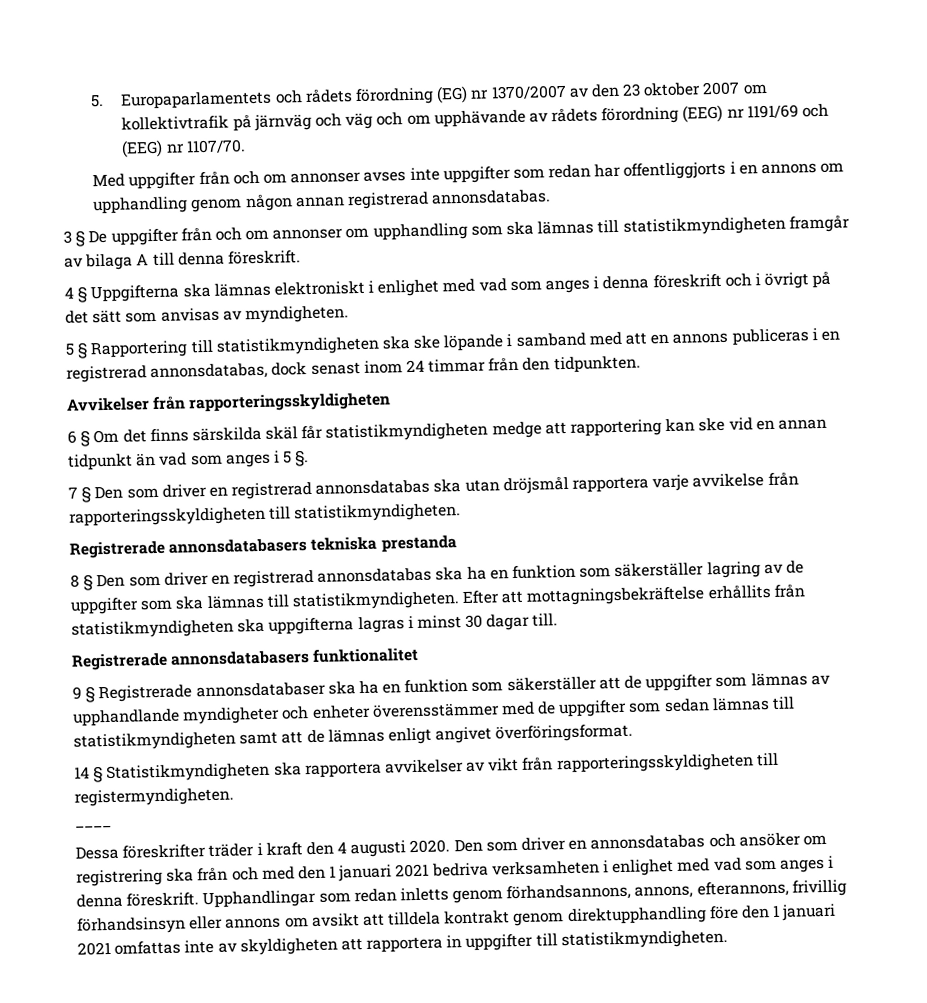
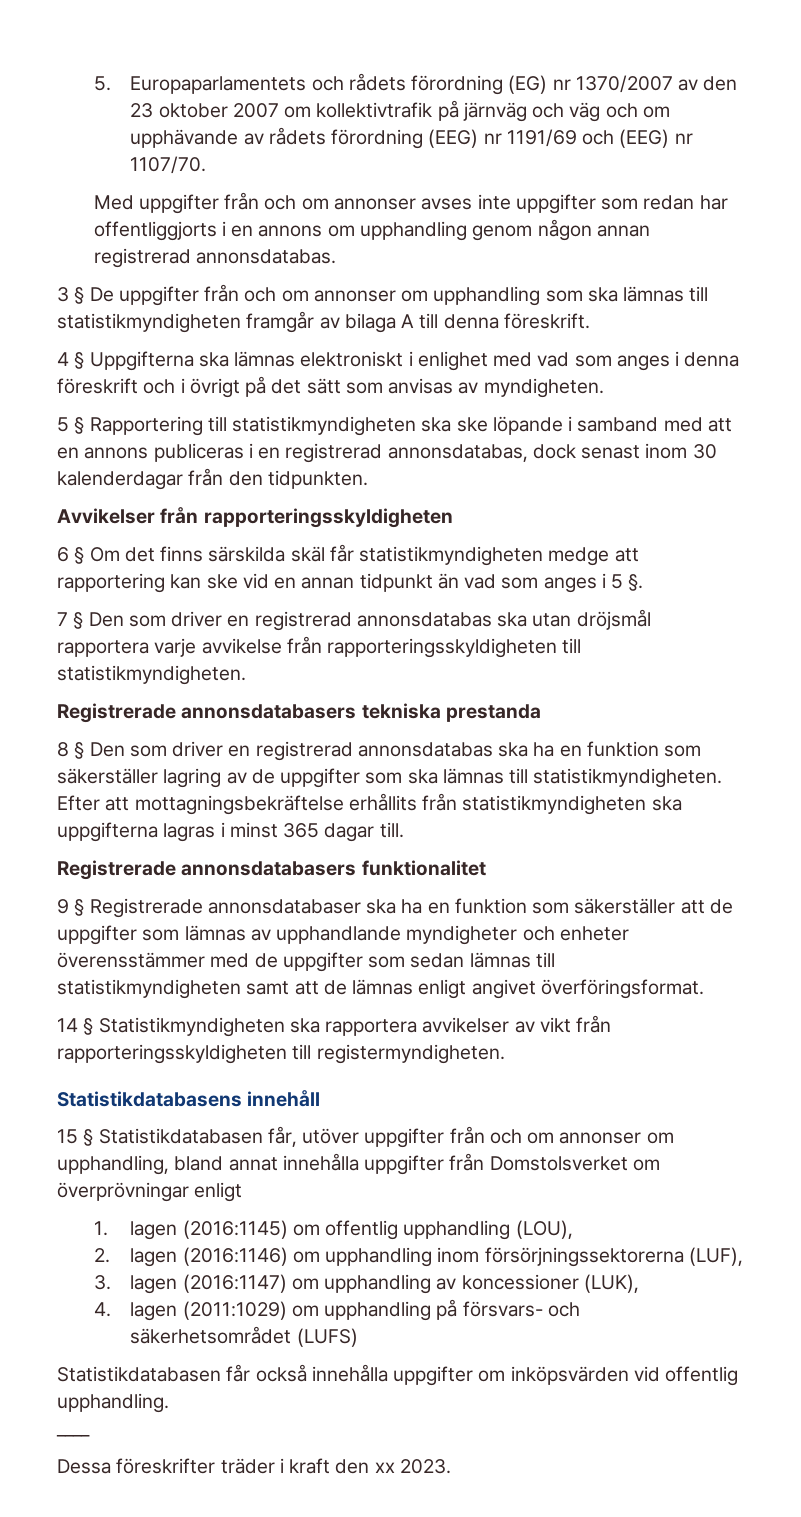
[405,358,487,373] 24 timmar -> [692,444,717,459] [57,471,183,490] 30 kalenderdagar
[465,614,484,628] 30 -> [283,823,320,838] 365
(234, 797) none -> [57,1090,321,1107] [57,1126,674,1148] [57,1153,660,1175] [57,1182,243,1202] [93,1220,573,1240] [93,1247,743,1267] [93,1274,639,1294] [93,1299,580,1321] [130,1326,358,1347] [57,1364,739,1386] [57,1393,169,1413] // Statistikdatabasens innehåll // 15 § Statistikdatabasen får, utöver uppgifter från och om annonser om upphandling, bland annat innehålla uppgifter från Domstolsverket om överprövningar enligt // 1. lagen (2016:1145) om offentlig upphandling (LOU), // 2. lagen (2016:1146) om upphandling inom försörjningssektorerna (LUF), // 3. lagen (2016:1147) om upphandling av koncessioner (LUK), // 4. lagen (2011:1029) om upphandling på försvars- och säkerhetsområdet (LUFS) // Statistikdatabasen får också innehålla uppgifter om inköpsvärden vid offentlig upphandling.
[337,832,827,858] [76,855,835,887] [76,879,847,909] [77,903,837,935] [77,929,728,956] 4 augusti 2020. Den som driver en annonsdatabas och ansöker om registrering ska från och med den 1 januari 2021 bedriva verksamheten i enlighet med vad som anges i denna föreskrift. Upphandlingar som redan inletts genom förhandsannons, annons, efterannons, frivillig förhandsinsyn eller annons om avsikt att tilldela kontrakt genom direktupphandling före den 1 januari 2021 omfattas inte av skyldigheten att rapportera in uppgifter till statistikmyndigheten. -> [374,1459,451,1474] xx 2023.

